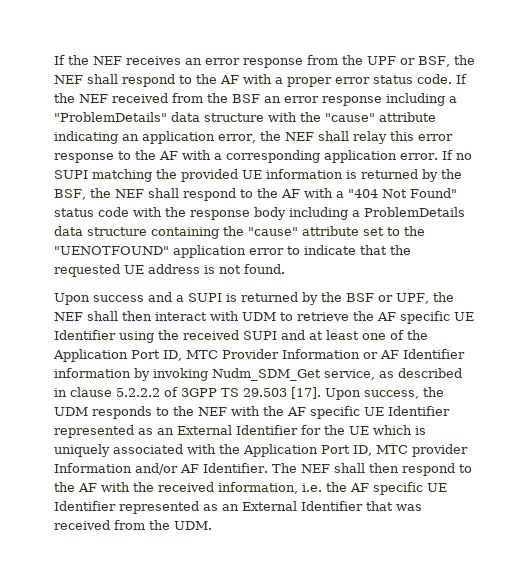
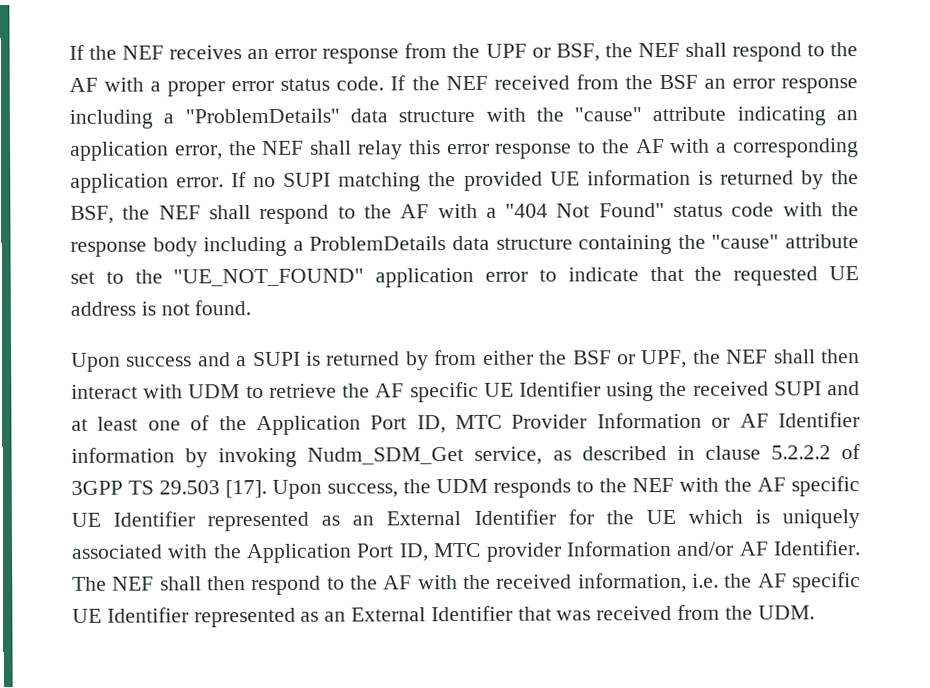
[54,246,169,255] "UENOTFOUND" -> [173,268,365,287] "UE_NOT_FOUND"
(318, 298) none -> [434,349,534,366] from either

